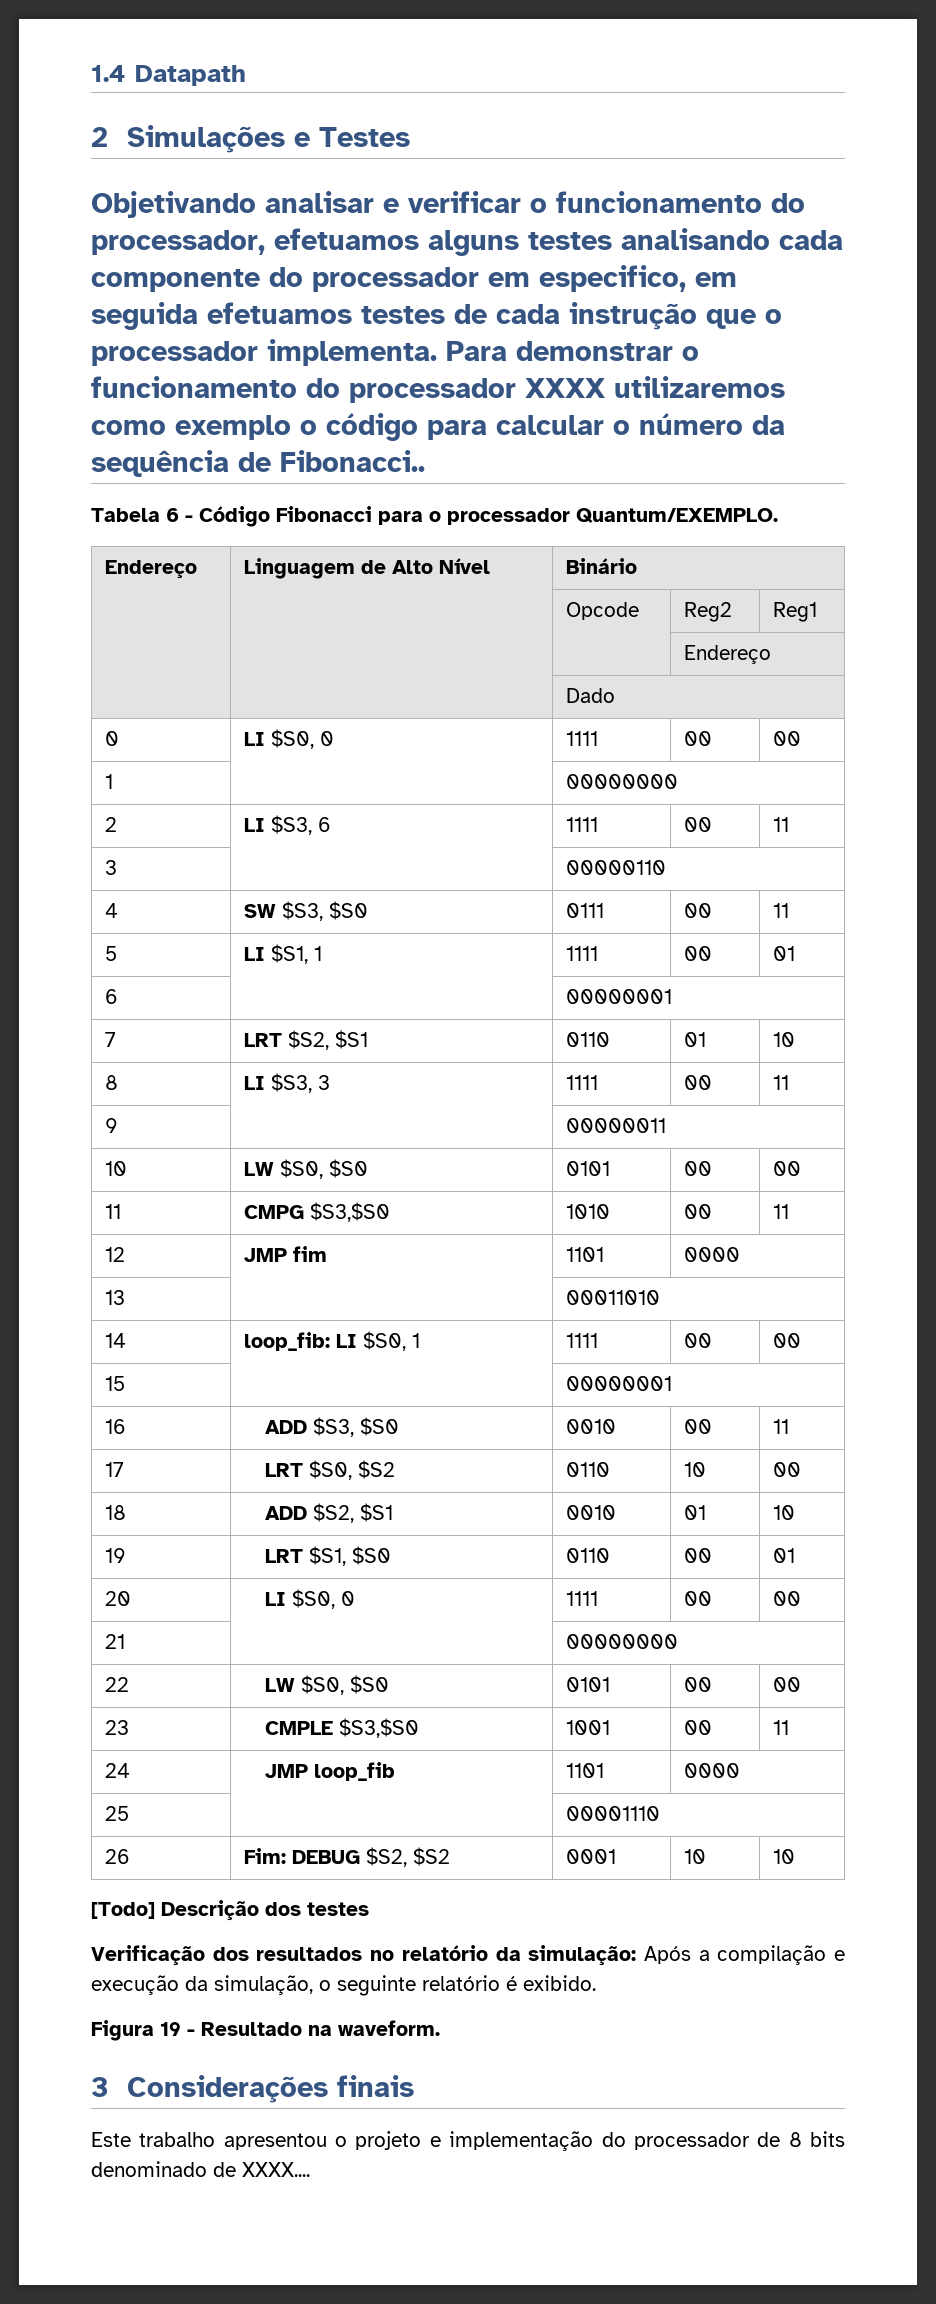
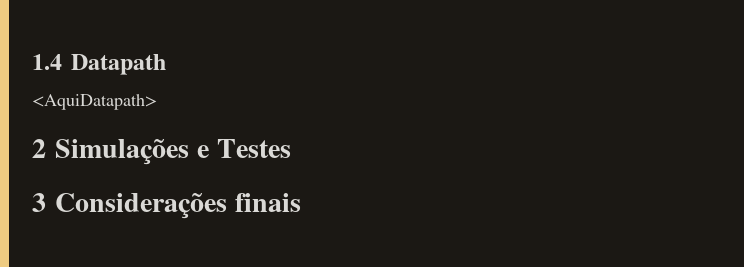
(247, 75) none -> [32,94,157,110] // <AquiDatapath>
[91,191,805,218] [91,228,843,256] [91,265,737,292] [91,302,782,330] [91,339,699,366] [91,376,785,403] [91,413,785,441] [91,450,425,477] [91,506,778,527] [105,560,198,579] [244,558,491,579] [566,558,638,574] [566,602,640,620] [684,602,733,622] [773,602,818,622] [684,645,772,664] [566,688,616,703] [105,731,120,746] [244,729,335,749] [566,731,599,746] [684,731,713,746] [773,731,802,746] [105,774,114,789] [566,774,679,789] [105,817,118,832] [244,815,332,835] [566,817,599,832] [684,817,713,832] [773,817,790,832] [105,860,118,875] [566,860,667,875] [105,903,119,918] [244,901,369,921] [566,903,605,918] [684,903,713,918] [773,903,790,918] [105,946,118,961] [244,944,323,964] [566,946,599,961] [684,946,713,961] [773,946,796,961] [105,989,119,1004] [566,989,673,1004] [105,1032,117,1047] [244,1030,369,1050] [566,1032,611,1047] [684,1032,707,1047] [773,1032,796,1047] [105,1075,119,1090] [244,1073,331,1093] [566,1075,599,1090] [684,1075,713,1090] [773,1075,790,1090] [105,1118,119,1133] [566,1118,667,1133] [105,1161,128,1176] [244,1159,369,1179] [566,1161,611,1176] [684,1161,713,1176] [773,1161,802,1176] [105,1204,122,1219] [244,1202,391,1222] [566,1204,611,1219] [684,1204,713,1219] [773,1204,790,1219] [105,1247,126,1262] [244,1246,328,1262] [566,1247,605,1262] [684,1247,741,1262] [105,1290,126,1305] [566,1290,661,1305] [105,1333,127,1348] [244,1331,421,1351] [566,1333,599,1348] [684,1333,713,1348] [773,1333,802,1348] [105,1376,126,1391] [566,1376,673,1391] [105,1419,127,1434] [265,1417,400,1437] [566,1419,617,1434] [684,1419,713,1434] [773,1419,790,1434] [105,1462,125,1477] [265,1460,396,1480] [566,1462,611,1477] [684,1462,707,1477] [773,1462,802,1477] [105,1505,127,1520] [265,1503,394,1523] [566,1505,617,1520] [684,1505,707,1520] [773,1505,796,1520] [105,1548,127,1563] [265,1546,392,1566] [566,1548,611,1563] [684,1548,713,1563] [773,1548,796,1563] [105,1591,132,1606] [265,1589,356,1609] [566,1591,599,1606] [684,1591,713,1606] [773,1591,802,1606] [105,1634,126,1649] [566,1634,679,1649] [105,1677,130,1692] [265,1675,390,1695] [566,1677,611,1692] [684,1677,713,1692] [773,1677,802,1692] [105,1720,130,1735] [265,1718,420,1738] [566,1720,611,1735] [684,1720,713,1735] [773,1720,790,1735] [105,1763,131,1778] [265,1762,396,1781] [566,1763,605,1778] [684,1763,741,1778] [105,1806,130,1821] [566,1806,661,1821] [105,1849,131,1864] [244,1847,451,1867] [566,1849,617,1864] [684,1849,707,1864] [773,1849,796,1864] [91,1900,369,1921] [91,1945,846,1966] [91,1975,596,1996] [91,2020,440,2041] [91,2075,414,2103] [91,2131,846,2151] [91,2161,310,2177] Objetivando analisar e verificar o funcionamento do processador, efetuamos alguns testes analisando cada componente do processador em especifico, em seguida efetuamos testes de cada instrução que o processador implementa. Para demonstrar o funcionamento do processador XXXX utilizaremos como exemplo o código para calcular o número da sequência de Fibonacci.. // Tabela 6 - Código Fibonacci para o processador Quantum/EXEMPLO. // Endereço | Linguagem de Alto Nível | Binário // | | Opcode | Reg2 | Reg1 // | | | Endereço // | | Dado // 0 | LI $S0, 0 | 1111 | 00 | 00 // 1 | | 00000000 // 2 | LI $S3, 6 | 1111 | 00 | 11 // 3 | | 00000110 // 4 | SW $S3, $S0 | 0111 | 00 | 11 // 5 | LI $S1, 1 | 1111 | 00 | 01 // 6 | | 00000001 // 7 | LRT $S2, $S1 | 0110 | 01 | 10 // 8 | LI $S3, 3 | 1111 | 00 | 11 // 9 | | 00000011 // 10 | LW $S0, $S0 | 0101 | 00 | 00 // 11 | CMPG $S3,$S0 | 1010 | 00 | 11 // 12 | JMP fim | 1101 | 0000 // 13 | | 00011010 // 14 | loop_fib: LI $S0, 1 | 1111 | 00 | 00 // 15 | | 00000001 // 16 | ADD $S3, $S0 | 0010 | 00 | 11 // 17 | LRT $S0, $S2 | 0110 | 10 | 00 // 18 | ADD $S2, $S1 | 0010 | 01 | 10 // 19 | LRT $S1, $S0 | 0110 | 00 | 01 // 20 | LI $S0, 0 | 1111 | 00 | 00 // 21 | | 00000000 // 22 | LW $S0, $S0 | 0101 | 00 | 00 // 23 | CMPLE $S3,$S0 | 1001 | 00 | 11 // 24 | JMP loop_fib | 1101 | 0000 // 25 | | 00001110 // 26 | Fim: DEBUG $S2, $S2 | 0001 | 10 | 10 // [Todo] Descrição dos testes // Verificação dos resultados no relatório da simulação: Após a compilação e execução da simulação, o seguinte relatório é exibido. // Figura 19 - Resultado na waveform. // 3 Considerações finais // Este trabalho apresentou o projeto e implementação do processador de 8 bits denominado de XXXX.... -> [32,193,302,219] 3 Considerações finais

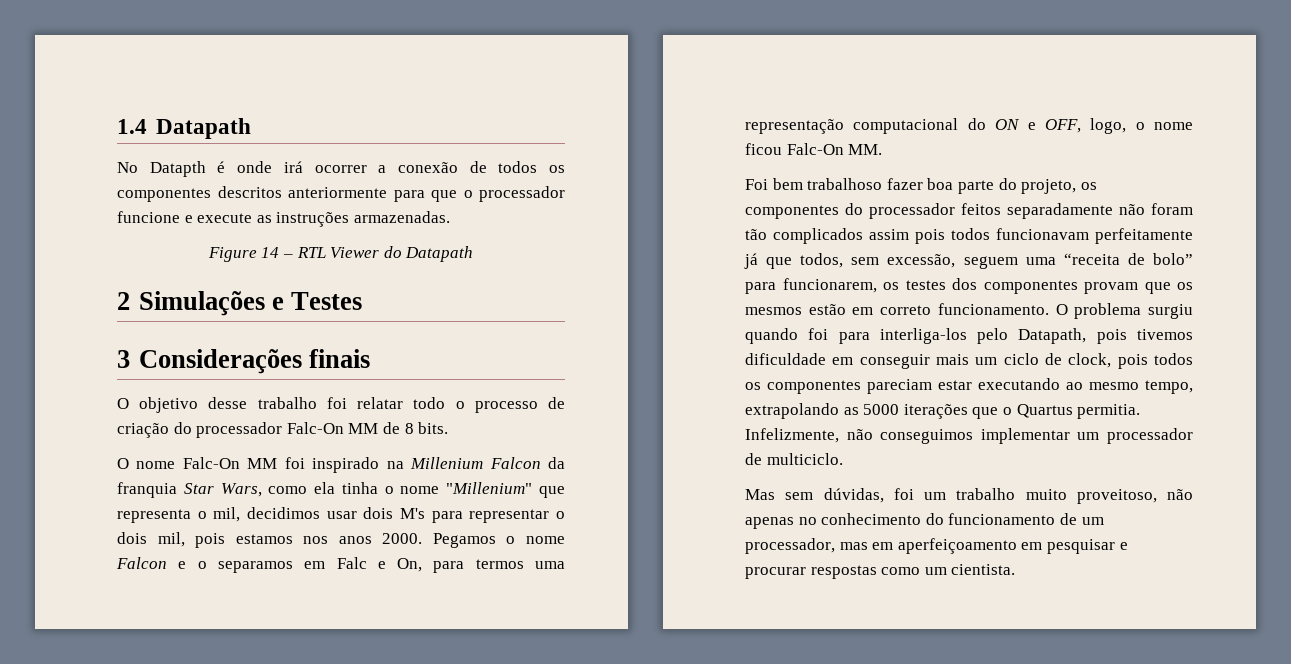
[32,94,157,110] <AquiDatapath> -> [117,161,565,177] [117,186,565,202] [117,211,450,227] [207,246,474,262] No Datapth é onde irá ocorrer a conexão de todos os componentes descritos anteriormente para que o processador funcione e execute as instruções armazenadas. // Figure 14 – RTL Viewer do Datapath
(302, 202) none -> [117,397,565,413] [117,422,449,438] [117,457,566,473] [117,482,565,498] [117,507,565,523] [117,532,565,548] [116,557,565,573] [745,118,1193,134] [745,143,883,155] [745,178,1097,194] [745,203,1193,219] [745,228,1193,244] [744,253,1193,269] [745,278,1193,294] [745,303,1193,319] [745,328,1193,344] [745,353,1193,369] [745,378,1193,394] [745,403,1141,419] [745,428,1193,444] [745,453,843,465] [745,488,1193,504] [745,513,1104,529] [745,538,1128,554] [745,564,1016,579] // O objetivo desse trabalho foi relatar todo o processo de criação do processador Falc-On MM de 8 bits. // O nome Falc-On MM foi inspirado na Millenium Falcon da franquia Star Wars, como ela tinha o nome "Millenium" que representa o mil, decidimos usar dois M's para representar o dois mil, pois estamos nos anos 2000. Pegamos o nome Falcon e o separamos em Falc e On, para termos uma representação computacional do ON e OFF, logo, o nome ficou Falc-On MM. // Foi bem trabalhoso fazer boa parte do projeto, os componentes do processador feitos separadamente não foram tão complicados assim pois todos funcionavam perfeitamente já que todos, sem excessão, seguem uma “receita de bolo” para funcionarem, os testes dos componentes provam que os mesmos estão em correto funcionamento. O problema surgiu quando foi para interliga-los pelo Datapath, pois tivemos dificuldade em conseguir mais um ciclo de clock, pois todos os componentes pareciam estar executando ao mesmo tempo, extrapolando as 5000 iterações que o Quartus permitia. Infelizmente, não conseguimos implementar um processador de multiciclo. // Mas sem dúvidas, foi um trabalho muito proveitoso, não apenas no conhecimento do funcionamento de um processador, mas em aperfeiçoamento em pesquisar e procurar respostas como um cientista.

